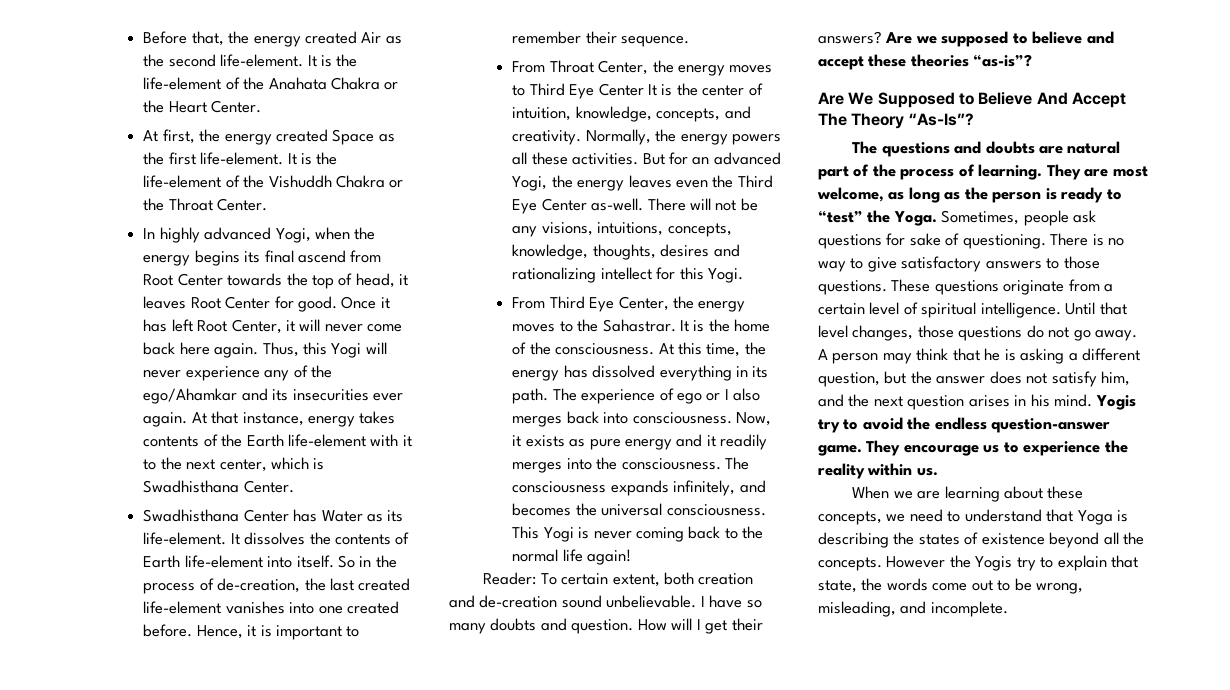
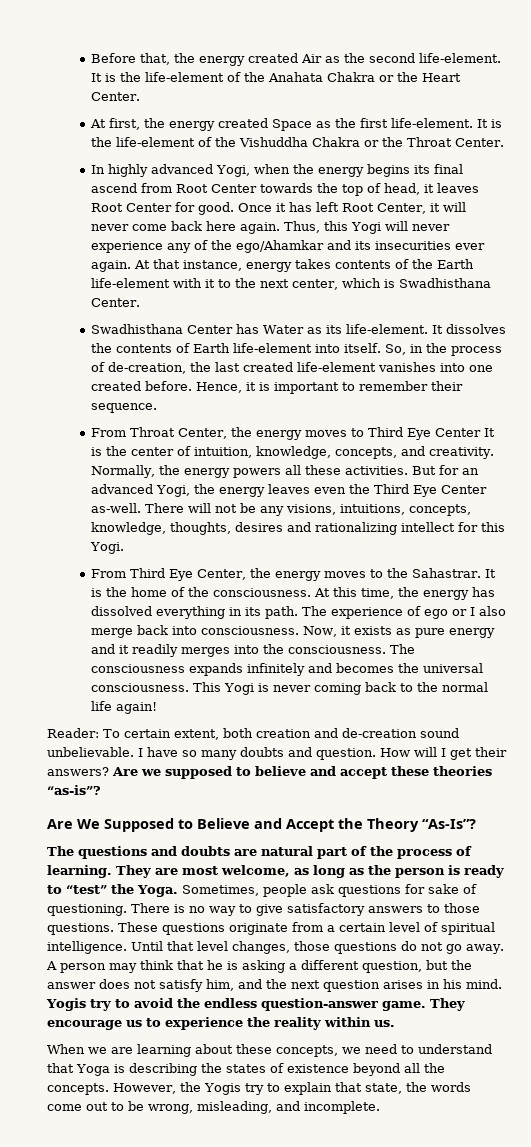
[268,175,332,188] Vishuddh -> [239,137,309,147] Vishuddha
[337,555,355,568] So -> [385,344,407,355] So,
[512,416,563,427] merges -> [91,628,134,638] merge
[673,480,736,496] infinitely, -> [247,663,306,676] infinitely
[1036,92,1126,108] [818,113,847,126] And Accept The -> [254,818,363,832] and Accept the
[886,556,946,568] However -> [113,1083,176,1094] However,

